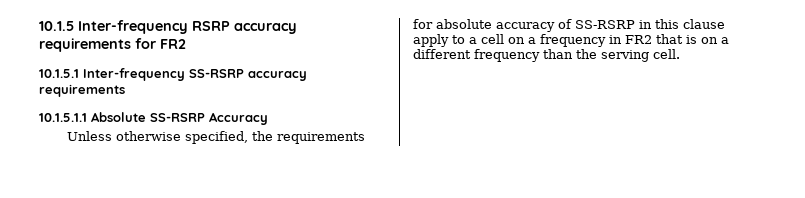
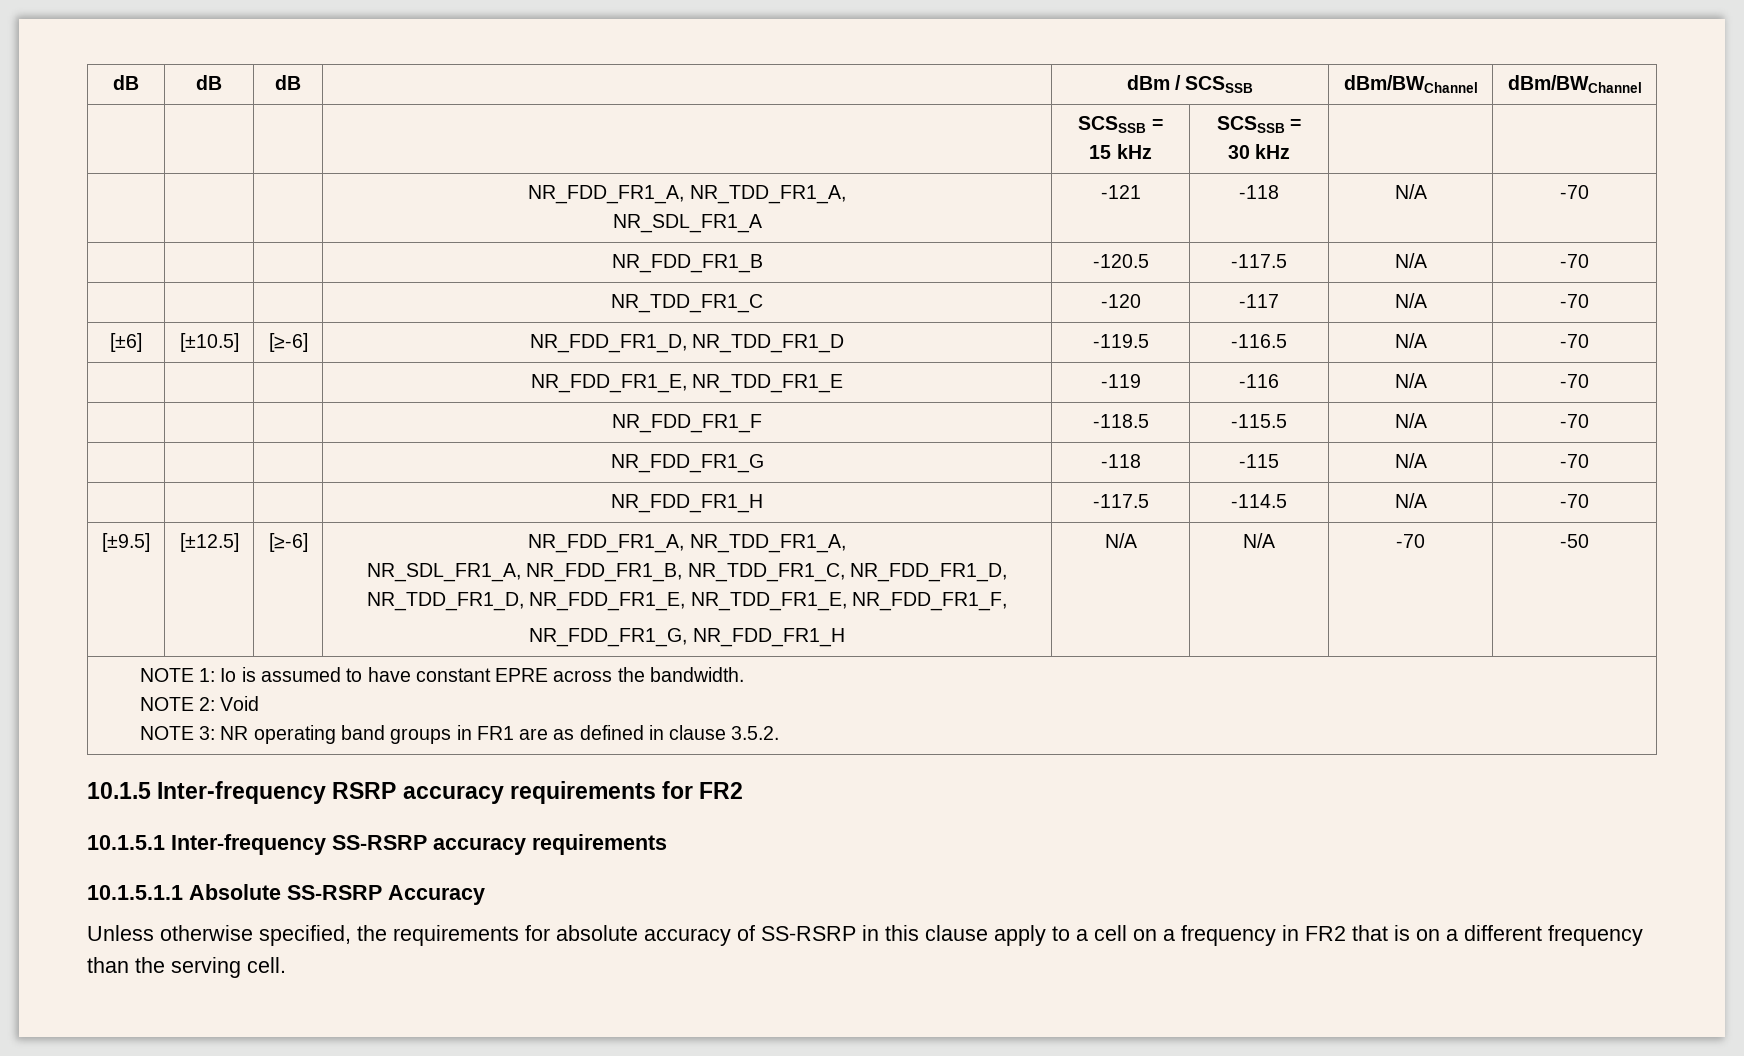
(39, 26) none -> [113,75,139,90] [196,75,222,90] [275,75,301,90] [1126,75,1254,93] [1343,75,1478,93] [1507,75,1642,93] [1078,116,1163,133] [1089,144,1152,159] [1216,116,1302,133] [1227,144,1291,159] [528,185,846,204] [612,214,762,233] [1100,185,1141,199] [1239,185,1279,199] [1394,184,1427,199] [1560,185,1589,199] [611,254,763,273] [1092,254,1149,268] [1231,254,1287,268] [1394,253,1427,268] [1560,254,1589,268] [611,294,763,313] [1100,294,1141,308] [1239,294,1279,308] [1394,293,1427,308] [1560,294,1589,308] [110,333,142,352] [179,333,239,352] [268,333,308,352] [529,334,845,353] [1092,334,1149,348] [1231,334,1287,348] [1394,333,1427,348] [1560,334,1589,348] [530,374,844,393] [1100,374,1141,388] [1239,374,1279,388] [1394,373,1427,388] [1560,374,1589,388] [612,414,762,433] [1092,414,1149,428] [1231,414,1287,428] [1394,413,1427,428] [1560,414,1589,428] [610,454,764,473] [1100,454,1141,468] [1239,454,1279,468] [1394,453,1427,468] [1560,454,1589,468] [611,494,763,513] [1092,494,1149,508] [1231,494,1287,508] [1394,493,1427,508] [1560,494,1589,508] [102,533,150,552] [179,533,239,552] [268,533,308,552] [528,534,846,553] [367,563,1007,582] [367,592,1007,611] [529,628,845,647] [1104,533,1137,548] [1243,533,1275,548] [1396,534,1425,548] [1560,534,1589,548] [139,667,744,682] [139,696,260,711] [139,725,780,744] dB | dB | dB | | dBm / SCSSSB | dBm/BWChannel | dBm/BWChannel // | | | | SCSSSB = 15 kHz | SCSSSB = 30 kHz | | // | | | NR_FDD_FR1_A, NR_TDD_FR1_A, // NR_SDL_FR1_A | -121 | -118 | N/A | -70 // | | | NR_FDD_FR1_B | -120.5 | -117.5 | N/A | -70 // | | | NR_TDD_FR1_C | -120 | -117 | N/A | -70 // [±6] | [±10.5] | [≥-6] | NR_FDD_FR1_D, NR_TDD_FR1_D | -119.5 | -116.5 | N/A | -70 // | | | NR_FDD_FR1_E, NR_TDD_FR1_E | -119 | -116 | N/A | -70 // | | | NR_FDD_FR1_F | -118.5 | -115.5 | N/A | -70 // | | | NR_FDD_FR1_G | -118 | -115 | N/A | -70 // | | | NR_FDD_FR1_H | -117.5 | -114.5 | N/A | -70 // [±9.5] | [±12.5] | [≥-6] | NR_FDD_FR1_A, NR_TDD_FR1_A, // NR_SDL_FR1_A, NR_FDD_FR1_B, NR_TDD_FR1_C, NR_FDD_FR1_D, NR_TDD_FR1_D, NR_FDD_FR1_E, NR_TDD_FR1_E, NR_FDD_FR1_F, // NR_FDD_FR1_G, NR_FDD_FR1_H | N/A | N/A | -70 | -50 // NOTE 1: Io is assumed to have constant EPRE across the bandwidth. // NOTE 2: Void // NOTE 3: NR operating band groups in FR1 are as defined in clause 3.5.2. //

